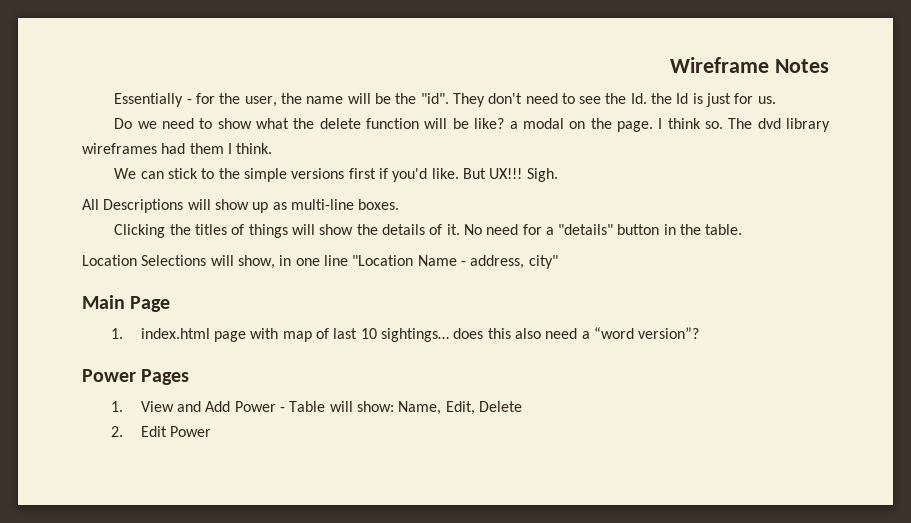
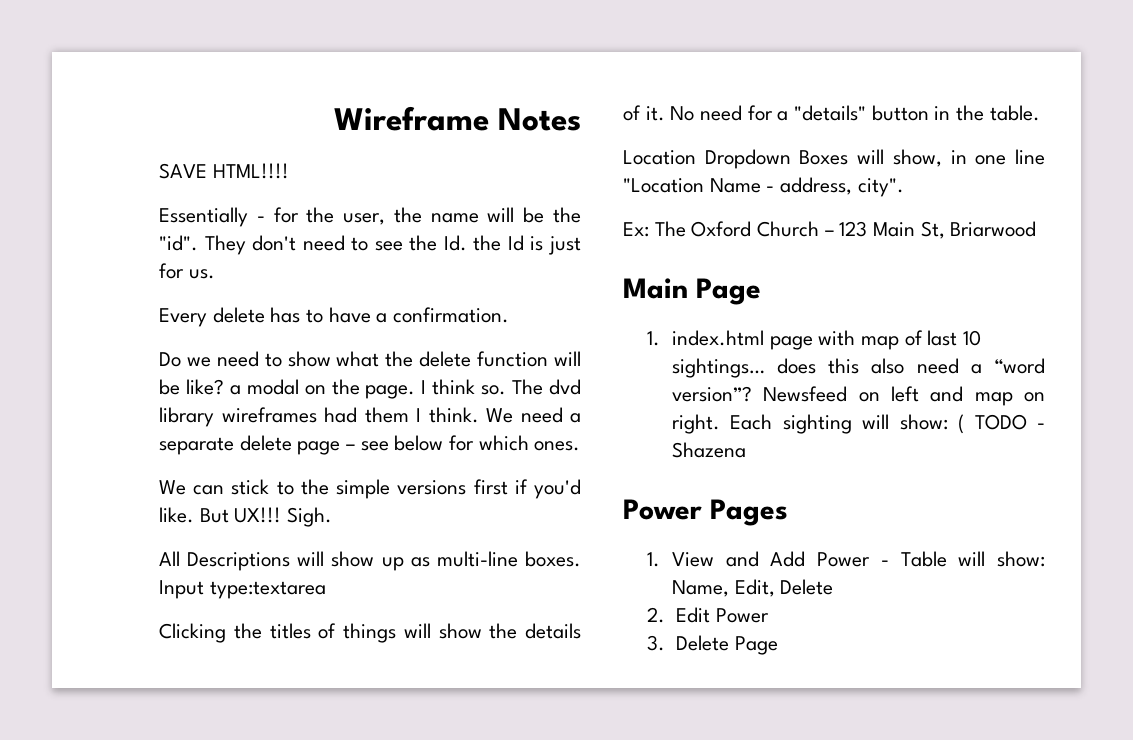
(829, 66) none -> [159,163,289,179] // SAVE HTML!!!!
(776, 100) none -> [159,307,510,327] // Every delete has to have a confirmation.
(273, 148) none -> [486,407,581,423] [159,435,581,455] We need a separate delete page – see below for which ones.
(400, 204) none -> [159,580,326,599] Input type:textarea
[141,255,207,266] Selections -> [704,149,849,169] Dropdown Boxes
[528,255,558,269] city" -> [857,178,904,197] [623,221,1037,239] city". // Ex: The Oxford Church – 123 Main St, Briarwood
(700, 333) none -> [763,386,1045,406] [671,414,1045,434] [671,442,746,458] Newsfeed on left and map on right. Each sighting will show: ( TODO - Shazena
(212, 431) none -> [647,635,778,655] // 3. Delete Page

